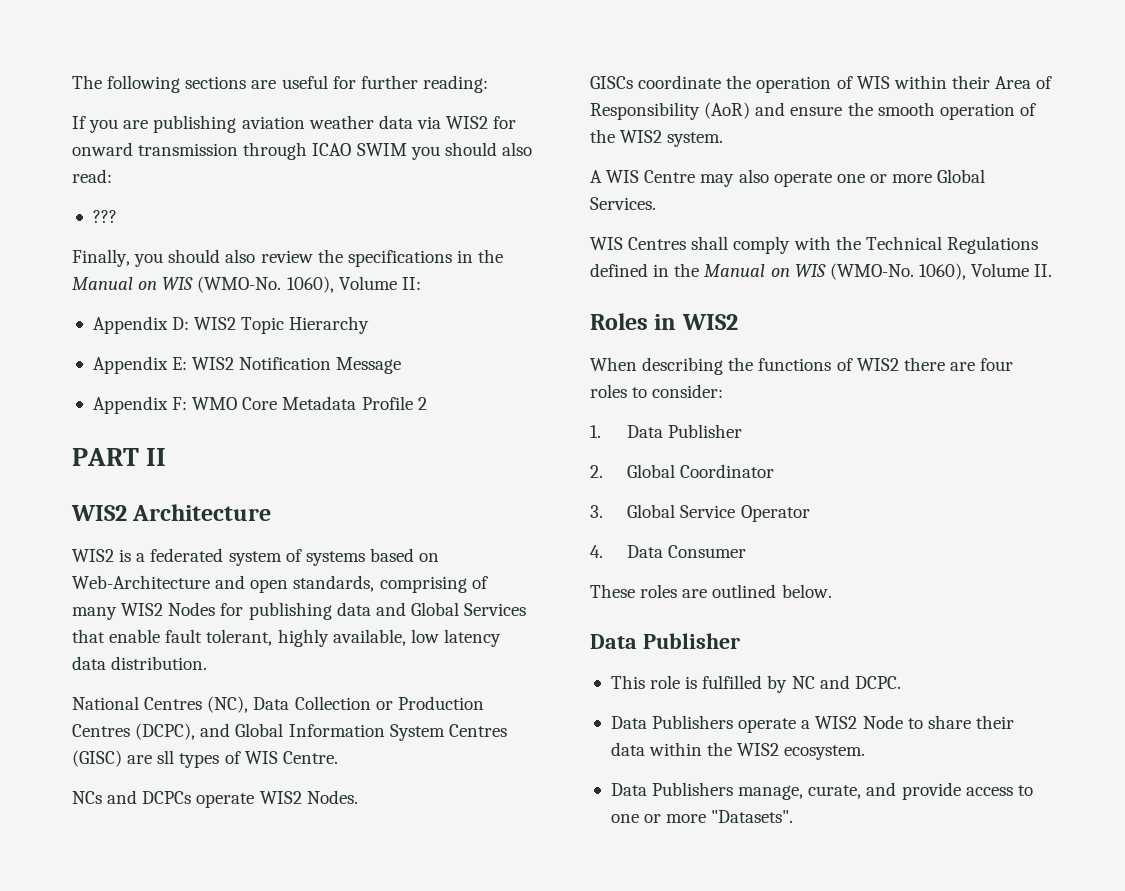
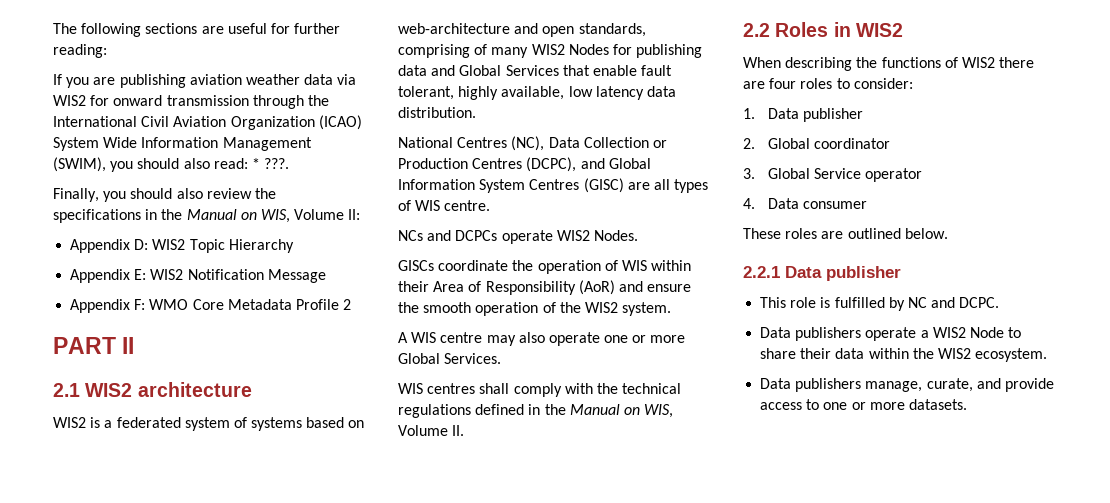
[312,143,407,156] ICAO SWIM -> [307,95,329,106] [53,115,362,130] [53,137,312,151] [53,157,106,172] the International Civil Aviation Organization (ICAO) System Wide Information Management (SWIM),
[92,210,117,223] // ??? -> [251,158,290,169] * ???.
[162,276,334,293] WIS (WMO-No. 1060), -> [260,209,290,223] WIS,
[71,504,272,521] WIS2 Architecture -> [53,382,252,397] 2.1 WIS2 architecture
[72,575,210,589] Web-Architecture -> [398,23,510,34] web-architecture
[157,750,175,764] sll -> [653,179,670,190] all
[282,751,338,764] Centre. -> [444,200,491,211] centre.
[644,170,696,183] Centre -> [440,332,483,343] centre
[628,237,687,250] Centres -> [427,383,476,394] centres
[865,236,1038,254] Technical Regulations -> [622,383,682,394] [398,404,471,418] technical regulations
[794,263,966,280] WIS (WMO-No. 1060), -> [644,404,674,418] WIS,
(1053, 270) none -> [743,23,770,37] 2.2
[668,424,743,438] Publisher -> [803,108,864,122] publisher
[680,464,775,478] Coordinator -> [814,138,891,149] coordinator
[740,505,810,522] Operator -> [865,168,923,182] operator
[668,545,747,558] Consumer -> [803,201,868,209] consumer
[590,633,740,649] Data Publisher -> [743,266,901,281] 2.2.1 Data publisher
[652,715,734,729] Publishers -> [795,327,862,341] publishers
[652,782,734,796] Publishers -> [795,378,862,392] publishers
[711,810,794,823] "Datasets". -> [908,399,967,410] datasets.

